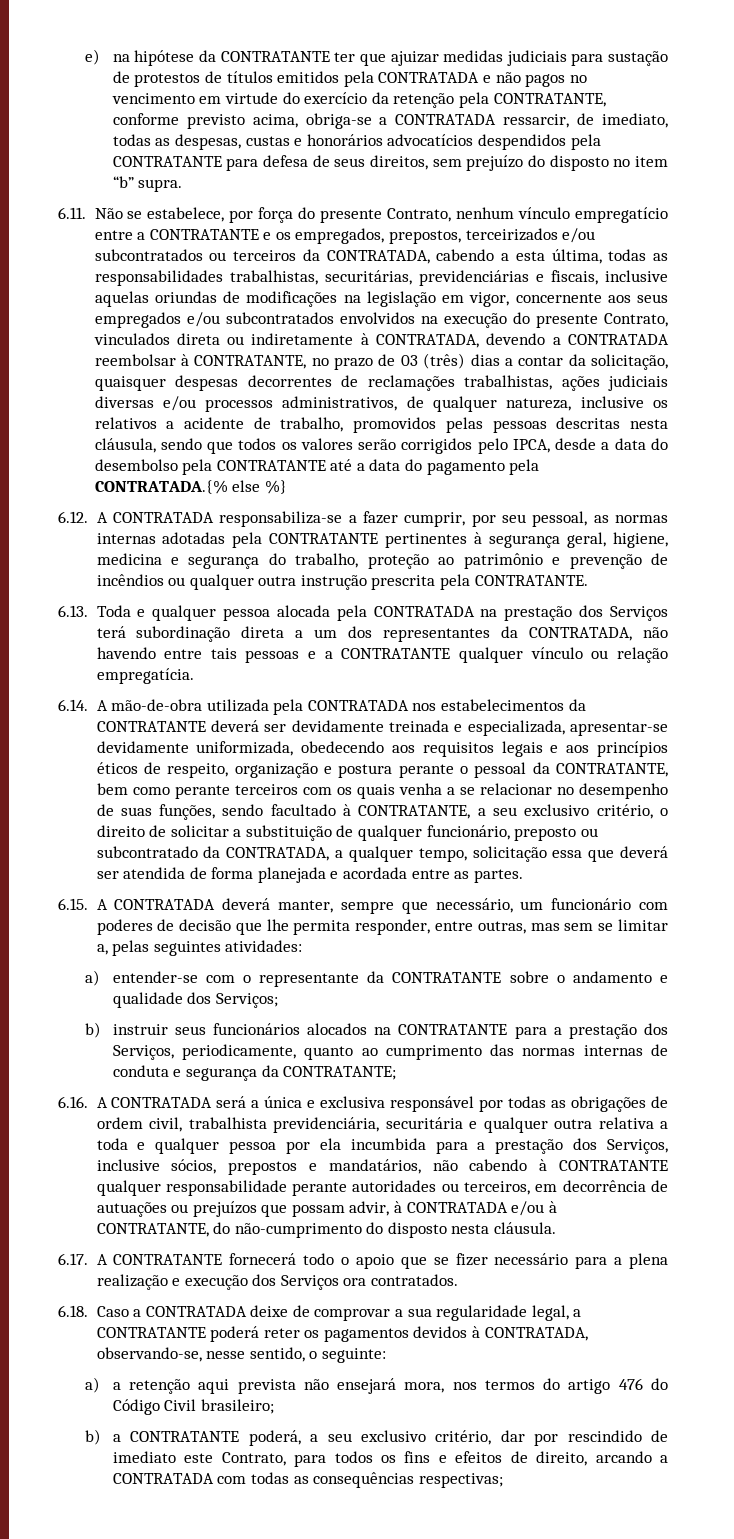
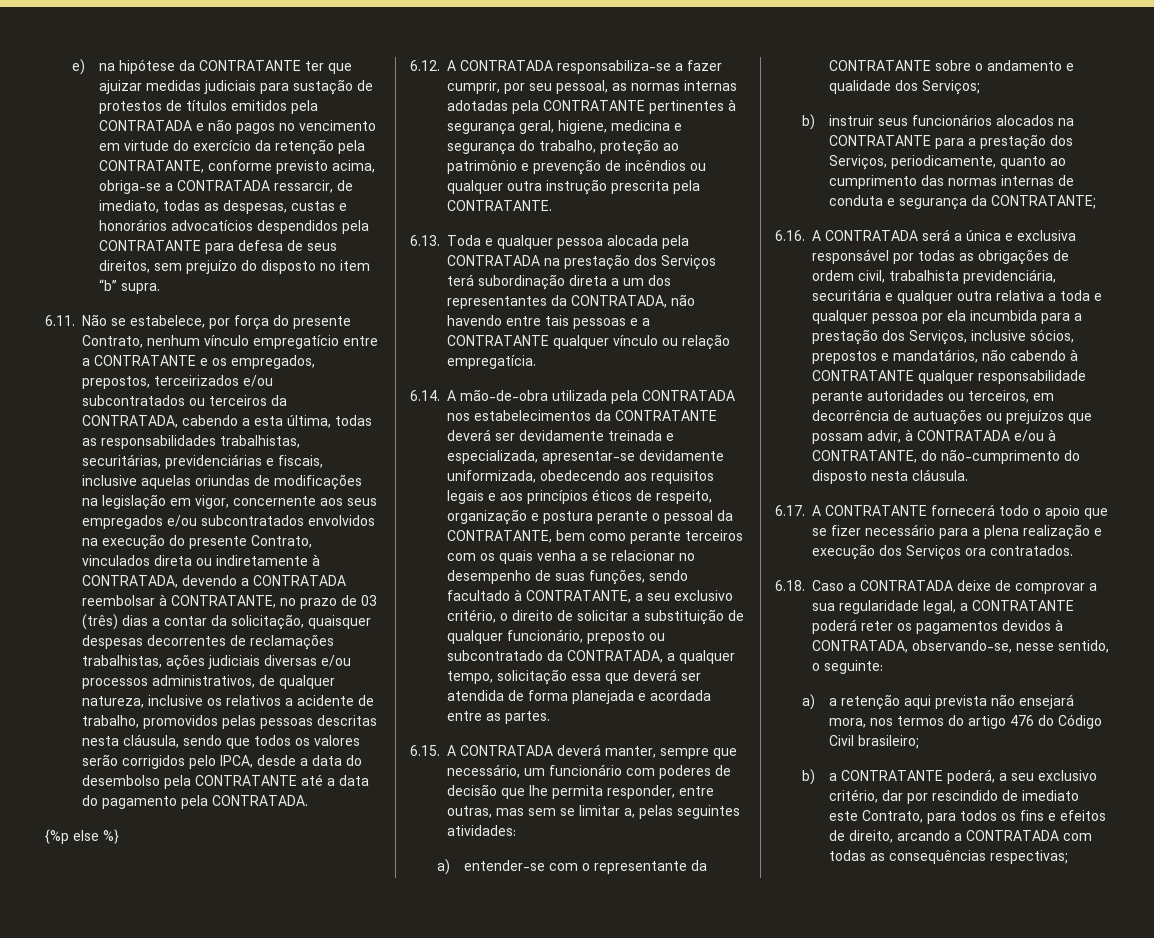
[94,480,228,494] CONTRATADA.{% -> [212,795,308,806] [45,829,69,844] CONTRATADA. // {%p

